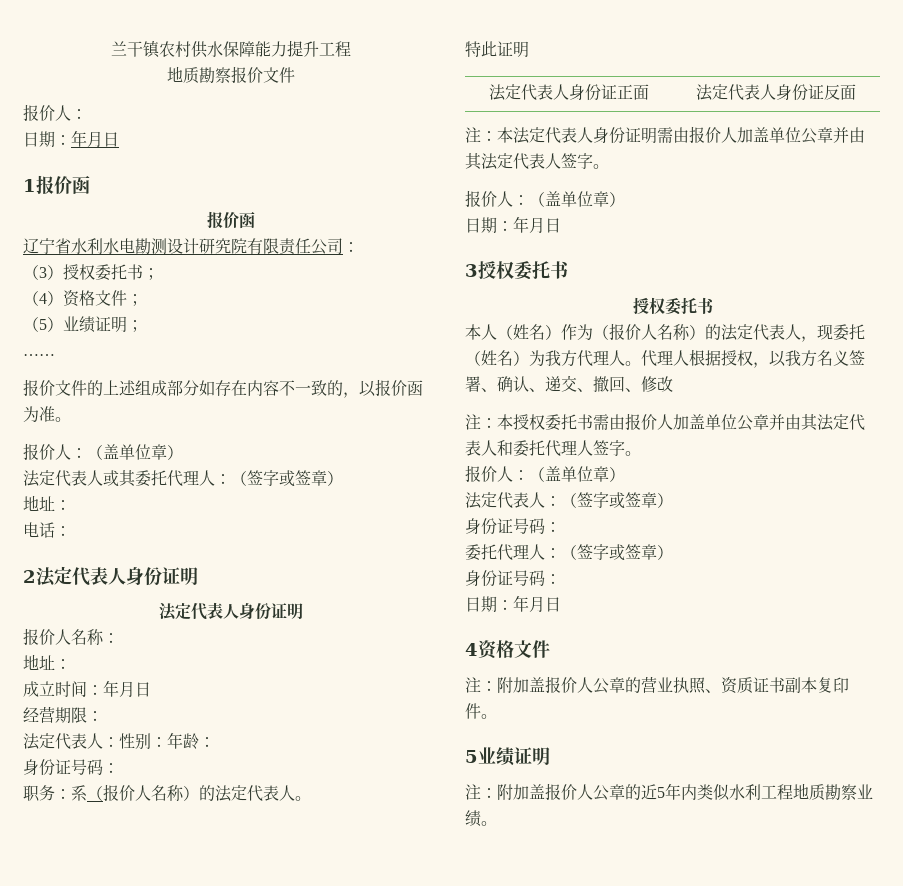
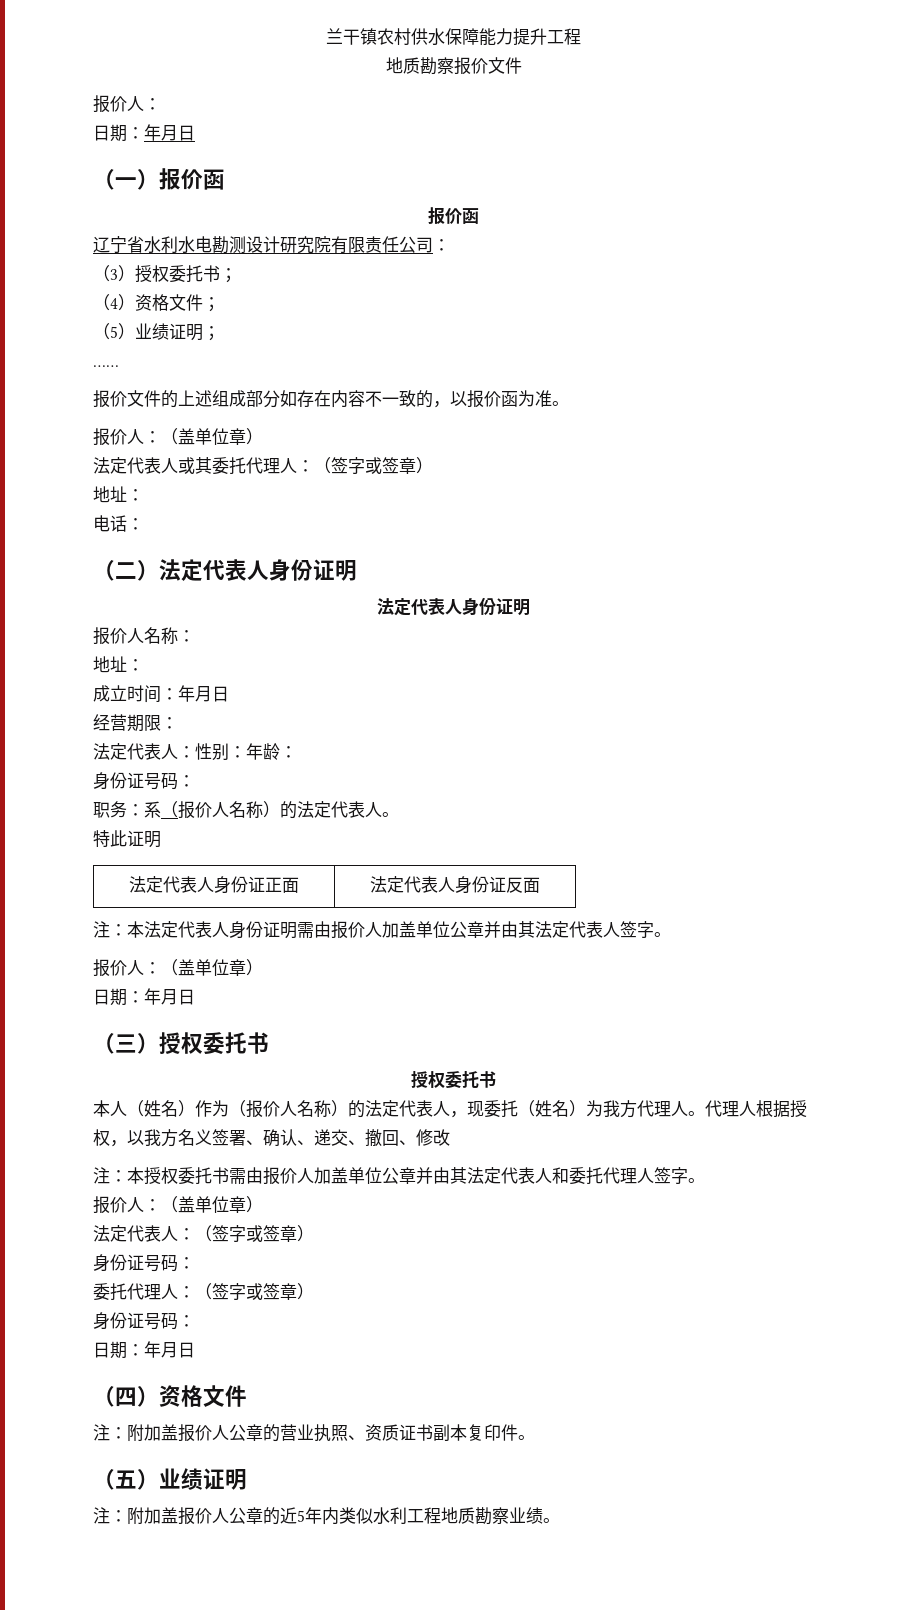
[23,179,36,192] 1 -> [93,169,159,190] （一）
[23,570,36,583] 2 -> [93,560,159,581] （二）
[465,264,478,277] 3 -> [93,1033,159,1054] （三）
[465,643,478,656] 4 -> [93,1386,159,1407] （四）
[465,750,478,763] 5 -> [93,1469,159,1490] （五）

